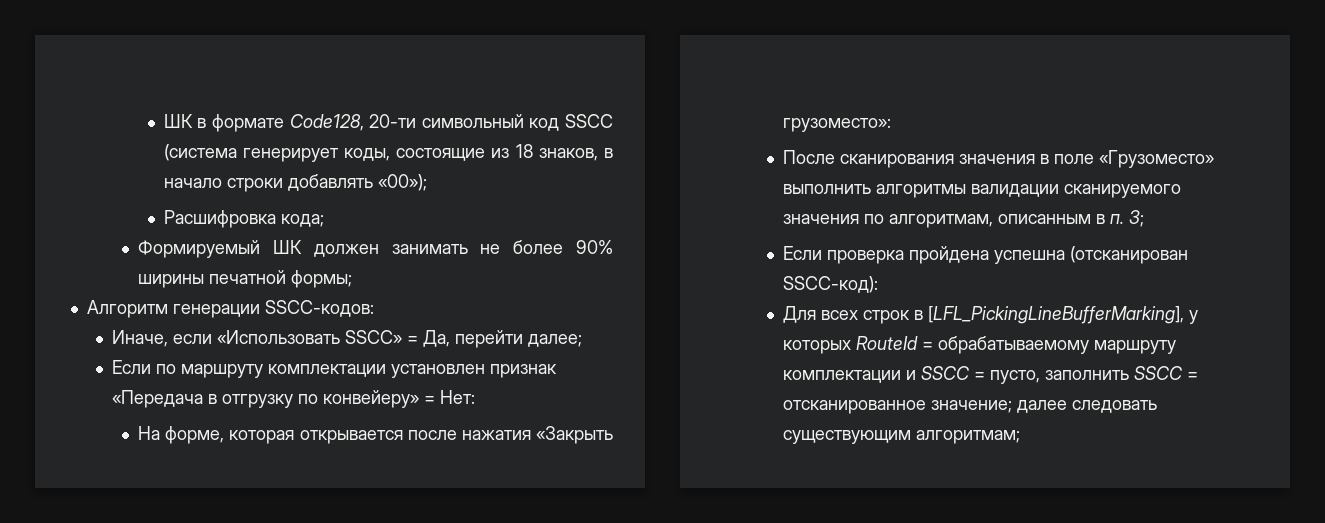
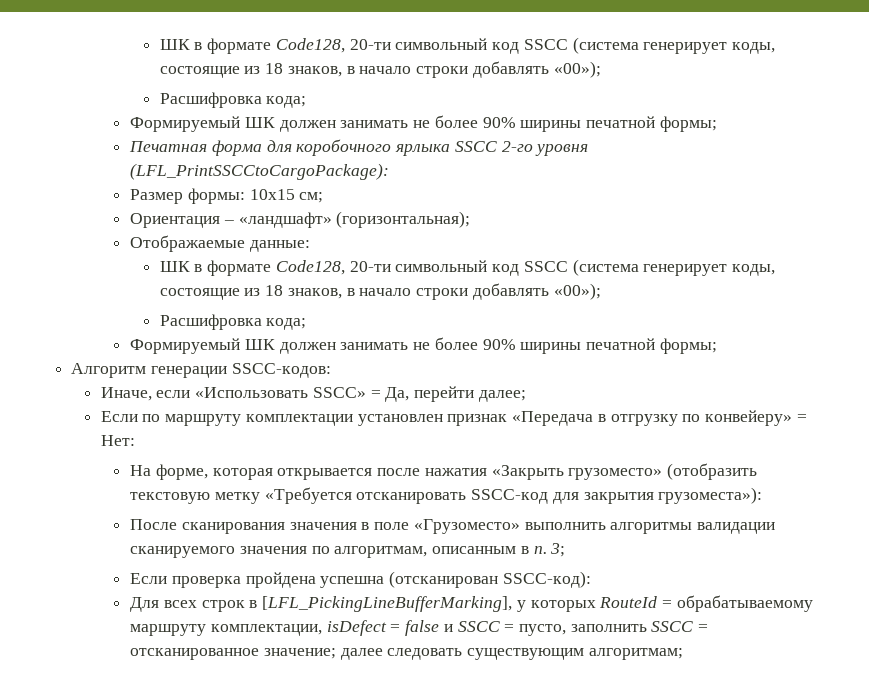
(353, 279) none -> [129,139,589,156] [130,163,390,180] [130,188,324,204] [130,211,471,228] [130,235,310,252] [159,259,775,276] [159,283,601,300] [159,314,307,330] [130,337,717,354] // Печатная форма для коробочного ярлыка SSCC 2-го уровня (LFL_PrintSSCCtoCargoPackage): // Размер формы: 10x15 см; // Ориентация – «ландшафт» (горизонтальная); // Отображаемые данные: // ШК в формате Code128, 20-ти символьный код SSCC (система генерирует коды, состоящие из 18 знаков, в начало строки добавлять «00»); // Расшифровка кода; // Формируемый ШК должен занимать не более 90% ширины печатной формы;
[783,118,892,132] грузоместо»: -> [568,463,758,480] [130,487,763,504] грузоместо» (отобразить текстовую метку «Требуется отсканировать SSCC-код для закрытия грузоместа»):
[783,370,902,383] комплектации -> [210,620,440,636] комплектации, isDefect = false

